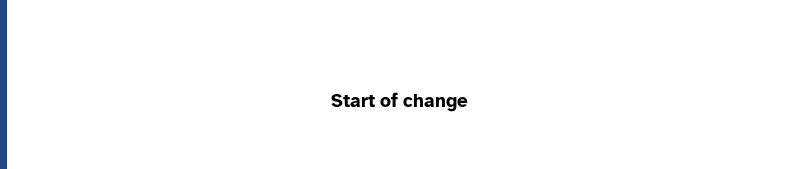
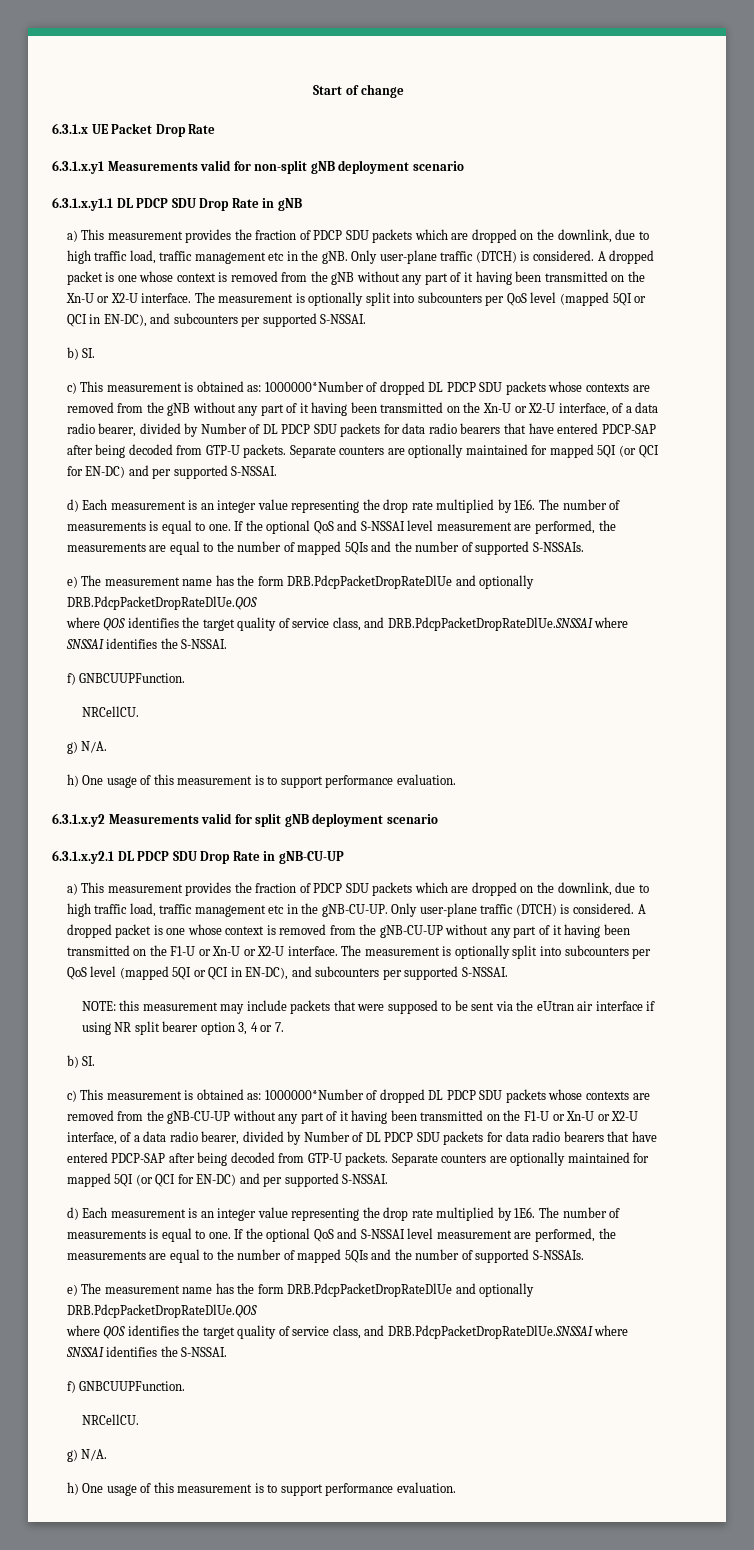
(469, 103) none -> [52,123,216,137] [52,160,464,174] [52,197,302,211] [66,229,649,243] [66,250,655,264] [66,271,645,285] [65,292,647,306] [66,313,367,327] [66,347,96,360] [66,381,650,395] [66,402,659,416] [66,423,656,437] [66,444,659,458] [66,465,278,479] [66,499,621,513] [66,520,616,534] [66,541,585,555] [66,575,535,589] [66,596,257,610] [65,617,629,631] [65,638,228,649] [66,673,186,685] [81,706,139,717] [66,741,108,754] [66,774,456,788] [52,813,438,827] [52,850,344,864] [66,882,649,896] [66,903,646,917] [66,924,630,938] [66,945,652,959] [66,966,508,980] [81,1000,656,1014] [81,1021,284,1035] [66,1055,96,1068] [66,1089,650,1103] [66,1110,639,1124] [66,1131,657,1145] [66,1152,650,1166] [66,1173,389,1187] [66,1207,621,1221] [66,1228,616,1242] [66,1249,585,1263] [66,1283,535,1297] [66,1304,257,1318] [65,1325,629,1339] [65,1346,228,1357] [66,1381,186,1393] [81,1414,139,1425] [66,1449,108,1462] [66,1482,456,1496] // 6.3.1.x UE Packet Drop Rate // 6.3.1.x.y1 Measurements valid for non-split gNB deployment scenario // 6.3.1.x.y1.1 DL PDCP SDU Drop Rate in gNB // a) This measurement provides the fraction of PDCP SDU packets which are dropped on the downlink, due to high traffic load, traffic management etc in the gNB. Only user-plane traffic (DTCH) is considered. A dropped packet is one whose context is removed from the gNB without any part of it having been transmitted on the Xn-U or X2-U interface. The measurement is optionally split into subcounters per QoS level (mapped 5QI or QCI in EN-DC), and subcounters per supported S-NSSAI. // b) SI. // c) This measurement is obtained as: 1000000*Number of dropped DL PDCP SDU packets whose contexts are removed from the gNB without any part of it having been transmitted on the Xn-U or X2-U interface, of a data radio bearer, divided by Number of DL PDCP SDU packets for data radio bearers that have entered PDCP-SAP after being decoded from GTP-U packets. Separate counters are optionally maintained for mapped 5QI (or QCI for EN-DC) and per supported S-NSSAI. // d) Each measurement is an integer value representing the drop rate multiplied by 1E6. The number of measurements is equal to one. If the optional QoS and S-NSSAI level measurement are performed, the measurements are equal to the number of mapped 5QIs and the number of supported S-NSSAIs. // e) The measurement name has the form DRB.PdcpPacketDropRateDlUe and optionally DRB.PdcpPacketDropRateDlUe.QOS // where QOS identifies the target quality of service class, and DRB.PdcpPacketDropRateDlUe.SNSSAI where SNSSAI identifies the S-NSSAI. // f) GNBCUUPFunction. // NRCellCU. // g) N/A. // h) One usage of this measurement is to support performance evaluation. // 6.3.1.x.y2 Measurements valid for split gNB deployment scenario // 6.3.1.x.y2.1 DL PDCP SDU Drop Rate in gNB-CU-UP // a) This measurement provides the fraction of PDCP SDU packets which are dropped on the downlink, due to high traffic load, traffic management etc in the gNB-CU-UP. Only user-plane traffic (DTCH) is considered. A dropped packet is one whose context is removed from the gNB-CU-UP without any part of it having been transmitted on the F1-U or Xn-U or X2-U interface. The measurement is optionally split into subcounters per QoS level (mapped 5QI or QCI in EN-DC), and subcounters per supported S-NSSAI. // NOTE: this measurement may include packets that were supposed to be sent via the eUtran air interface if using NR split bearer option 3, 4 or 7. // b) SI. // c) This measurement is obtained as: 1000000*Number of dropped DL PDCP SDU packets whose contexts are removed from the gNB-CU-UP without any part of it having been transmitted on the F1-U or Xn-U or X2-U interface, of a data radio bearer, divided by Number of DL PDCP SDU packets for data radio bearers that have entered PDCP-SAP after being decoded from GTP-U packets. Separate counters are optionally maintained for mapped 5QI (or QCI for EN-DC) and per supported S-NSSAI. // d) Each measurement is an integer value representing the drop rate multiplied by 1E6. The number of measurements is equal to one. If the optional QoS and S-NSSAI level measurement are performed, the measurements are equal to the number of mapped 5QIs and the number of supported S-NSSAIs. // e) The measurement name has the form DRB.PdcpPacketDropRateDlUe and optionally DRB.PdcpPacketDropRateDlUe.QOS // where QOS identifies the target quality of service class, and DRB.PdcpPacketDropRateDlUe.SNSSAI where SNSSAI identifies the S-NSSAI. // f) GNBCUUPFunction. // NRCellCU. // g) N/A. // h) One usage of this measurement is to support performance evaluation.

